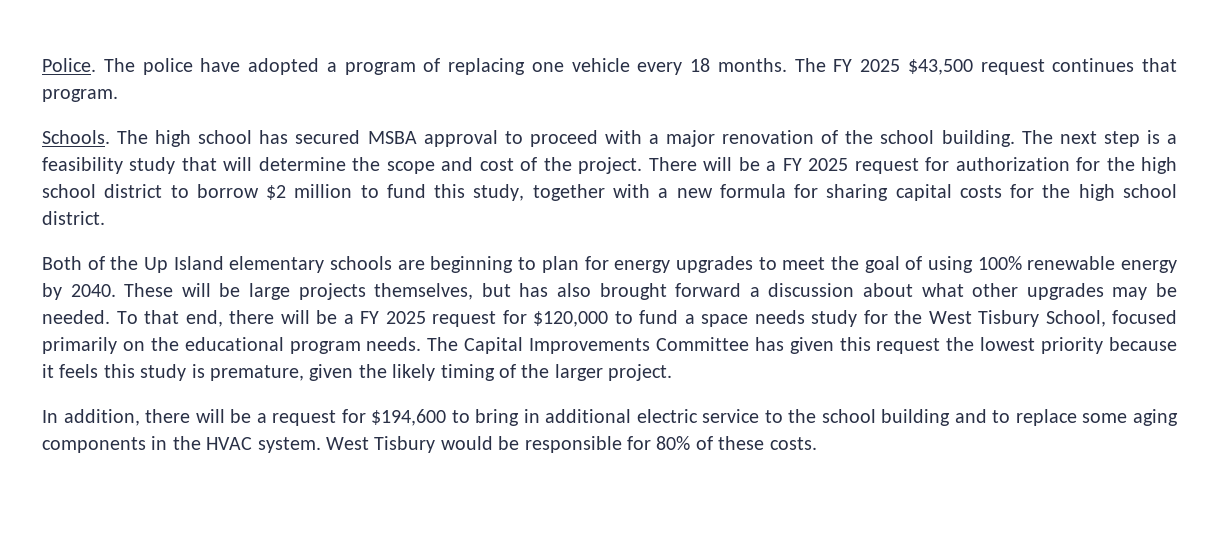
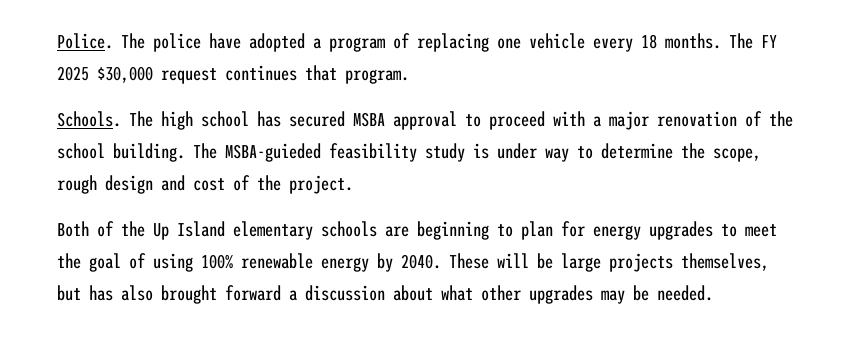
[907,59,973,75] $43,500 -> [97,66,153,83] $30,000
[1059,130,1178,147] [42,157,435,174] next step is a feasibility study that will determine the scope -> [225,143,761,162] [57,175,153,194] MSBA-guieded feasibility study is under way to determine the scope, rough design
[648,157,1178,174] [42,184,1177,201] [42,211,105,225] There will be a FY 2025 request for authorization for the high school district to borrow $2 million to fund this study, together with a new formula for sharing capital costs for the high school district. -> (353, 184) none
[116,310,1177,327] [42,337,1177,354] [42,364,673,381] [42,409,1178,426] [42,436,817,453] To that end, there will be a FY 2025 request for $120,000 to fund a space needs study for the West Tisbury School, focused primarily on the educational program needs. The Capital Improvements Committee has given this request the lowest priority because it feels this study is premature, given the likely timing of the larger project. // In addition, there will be a request for $194,600 to bring in additional electric service to the school building and to replace some aging components in the HVAC system. West Tisbury would be responsible for 80% of these costs. -> (713, 293) none

